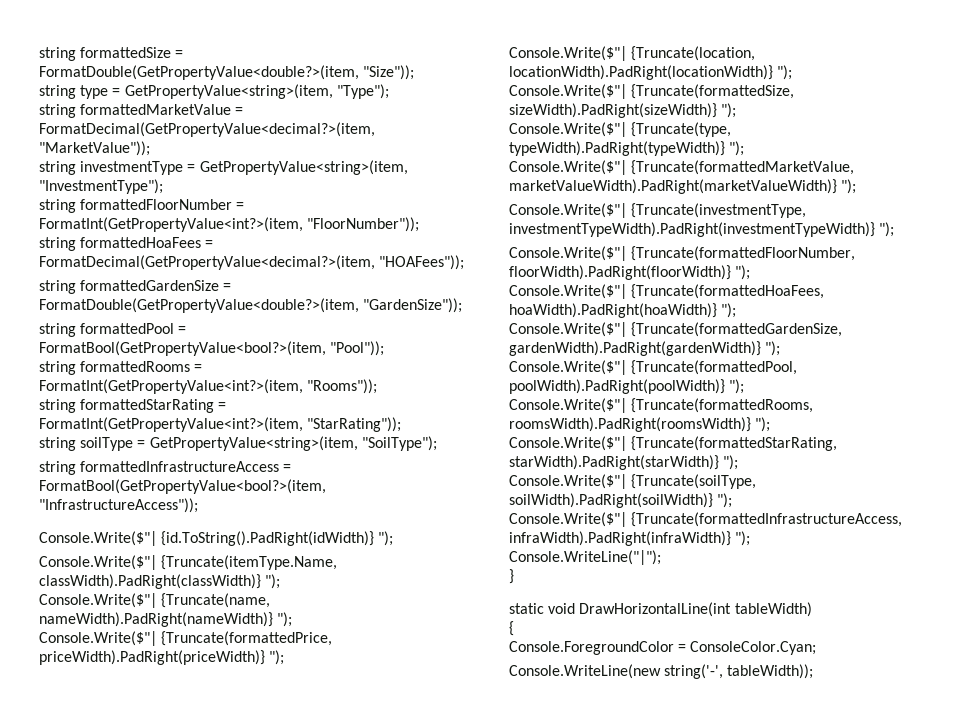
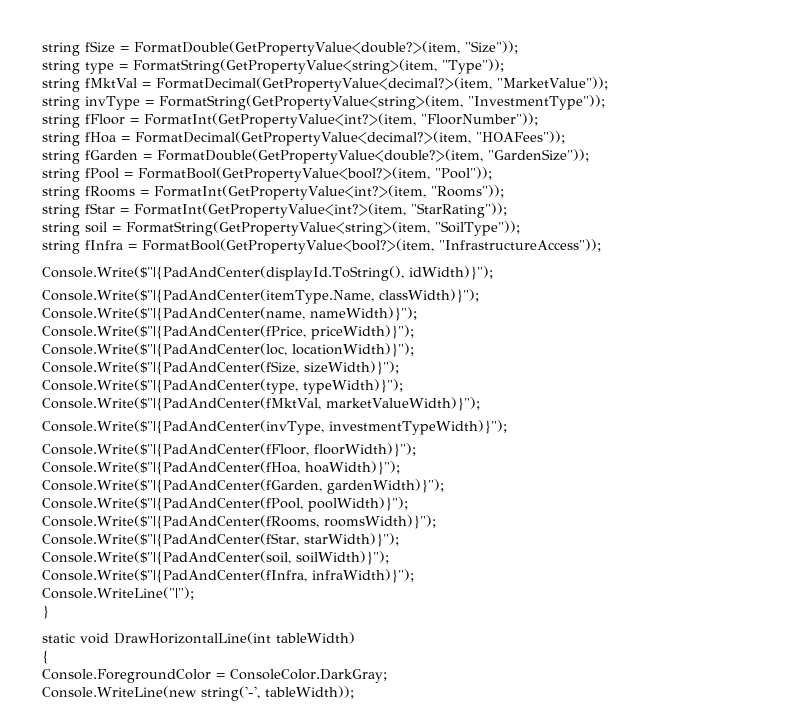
[39,47,172,61] string formattedSize -> [42,41,115,56] string fSize
[124,84,389,99] [39,104,232,118] GetPropertyValue<string>(item, "Type"); // string formattedMarketValue -> [133,59,504,74] [42,78,137,92] FormatString(GetPropertyValue<string>(item, "Type")); // string fMktVal
[80,160,408,175] [39,179,163,194] [39,199,233,213] investmentType = GetPropertyValue<string>(item, "InvestmentType"); // string formattedFloorNumber -> [85,95,605,110] [42,114,125,128] invType = FormatString(GetPropertyValue<string>(item, "InvestmentType")); // string fFloor
[80,237,202,248] formattedHoaFees -> [85,132,116,143] fHoa
[80,280,220,291] formattedGardenSize -> [85,150,138,160] fGarden
[80,323,175,334] formattedPool -> [85,168,119,179] fPool
[80,361,191,372] formattedRooms -> [85,186,135,197] fRooms
[80,399,215,413] formattedStarRating -> [85,203,115,214] fStar
[80,436,437,451] [39,461,280,475] soilType = GetPropertyValue<string>(item, "SoilType"); // string formattedInfrastructureAccess -> [85,221,520,236] [42,240,123,254] soil = FormatString(GetPropertyValue<string>(item, "SoilType")); // string fInfra
[39,531,394,546] [39,555,338,570] [39,574,281,589] [39,593,271,608] [39,612,293,627] [39,631,333,646] [39,650,285,665] [509,46,756,61] [509,65,793,80] [509,84,795,99] [509,103,737,118] [509,122,732,137] [509,141,745,156] [509,160,855,175] [509,179,857,194] [509,203,807,218] [509,222,895,237] [509,246,856,261] [509,265,751,280] [509,284,825,299] [509,303,737,318] [509,322,843,337] [509,341,781,356] [509,360,798,375] [509,379,745,394] [509,398,814,413] [509,417,771,432] [509,436,838,451] [509,455,739,470] [509,474,757,489] [509,493,733,508] [509,512,903,527] [509,531,751,546] Console.Write($"| {id.ToString().PadRight(idWidth)} "); // Console.Write($"| {Truncate(itemType.Name, classWidth).PadRight(classWidth)} "); // Console.Write($"| {Truncate(name, nameWidth).PadRight(nameWidth)} "); // Console.Write($"| {Truncate(formattedPrice, priceWidth).PadRight(priceWidth)} "); // Console.Write($"| {Truncate(location, locationWidth).PadRight(locationWidth)} "); // Console.Write($"| {Truncate(formattedSize, sizeWidth).PadRight(sizeWidth)} "); // Console.Write($"| {Truncate(type, typeWidth).PadRight(typeWidth)} "); // Console.Write($"| {Truncate(formattedMarketValue, marketValueWidth).PadRight(marketValueWidth)} "); // Console.Write($"| {Truncate(investmentType, investmentTypeWidth).PadRight(investmentTypeWidth)} "); // Console.Write($"| {Truncate(formattedFloorNumber, floorWidth).PadRight(floorWidth)} "); // Console.Write($"| {Truncate(formattedHoaFees, hoaWidth).PadRight(hoaWidth)} "); // Console.Write($"| {Truncate(formattedGardenSize, gardenWidth).PadRight(gardenWidth)} "); // Console.Write($"| {Truncate(formattedPool, poolWidth).PadRight(poolWidth)} "); // Console.Write($"| {Truncate(formattedRooms, roomsWidth).PadRight(roomsWidth)} "); // Console.Write($"| {Truncate(formattedStarRating, starWidth).PadRight(starWidth)} "); // Console.Write($"| {Truncate(soilType, soilWidth).PadRight(soilWidth)} "); // Console.Write($"| {Truncate(formattedInfrastructureAccess, infraWidth).PadRight(infraWidth)} "); -> [42,266,493,281] [42,289,479,304] [42,307,417,321] [42,325,414,340] [42,343,414,357] [42,361,399,375] [42,379,403,394] [42,397,480,411] [42,420,507,435] [42,443,416,457] [42,461,400,475] [42,479,444,494] [42,497,408,512] [42,515,436,529] [42,533,399,547] [42,551,389,565] [42,569,414,583] Console.Write($"|{PadAndCenter(displayId.ToString(), idWidth)}"); // Console.Write($"|{PadAndCenter(itemType.Name, classWidth)}"); // Console.Write($"|{PadAndCenter(name, nameWidth)}"); // Console.Write($"|{PadAndCenter(fPrice, priceWidth)}"); // Console.Write($"|{PadAndCenter(loc, locationWidth)}"); // Console.Write($"|{PadAndCenter(fSize, sizeWidth)}"); // Console.Write($"|{PadAndCenter(type, typeWidth)}"); // Console.Write($"|{PadAndCenter(fMktVal, marketValueWidth)}"); // Console.Write($"|{PadAndCenter(invType, investmentTypeWidth)}"); // Console.Write($"|{PadAndCenter(fFloor, floorWidth)}"); // Console.Write($"|{PadAndCenter(fHoa, hoaWidth)}"); // Console.Write($"|{PadAndCenter(fGarden, gardenWidth)}"); // Console.Write($"|{PadAndCenter(fPool, poolWidth)}"); // Console.Write($"|{PadAndCenter(fRooms, roomsWidth)}"); // Console.Write($"|{PadAndCenter(fStar, starWidth)}"); // Console.Write($"|{PadAndCenter(soil, soilWidth)}"); // Console.Write($"|{PadAndCenter(fInfra, infraWidth)}");
[690,641,817,655] ConsoleColor.Cyan; -> [230,669,387,683] ConsoleColor.DarkGray;

